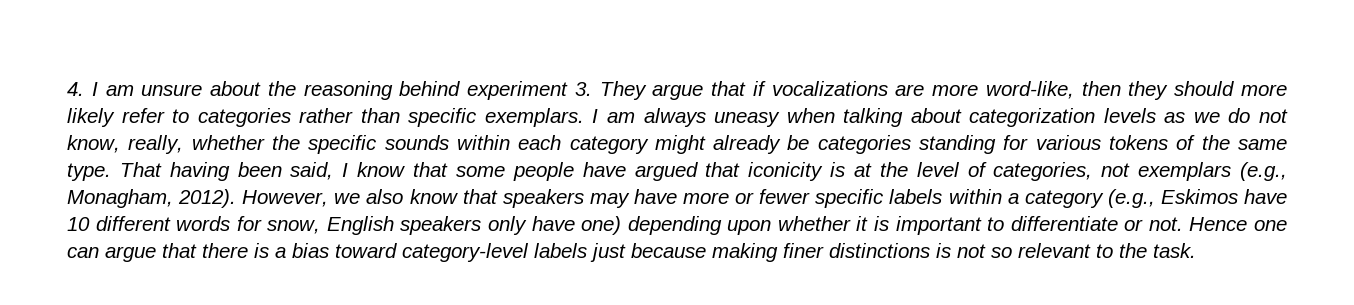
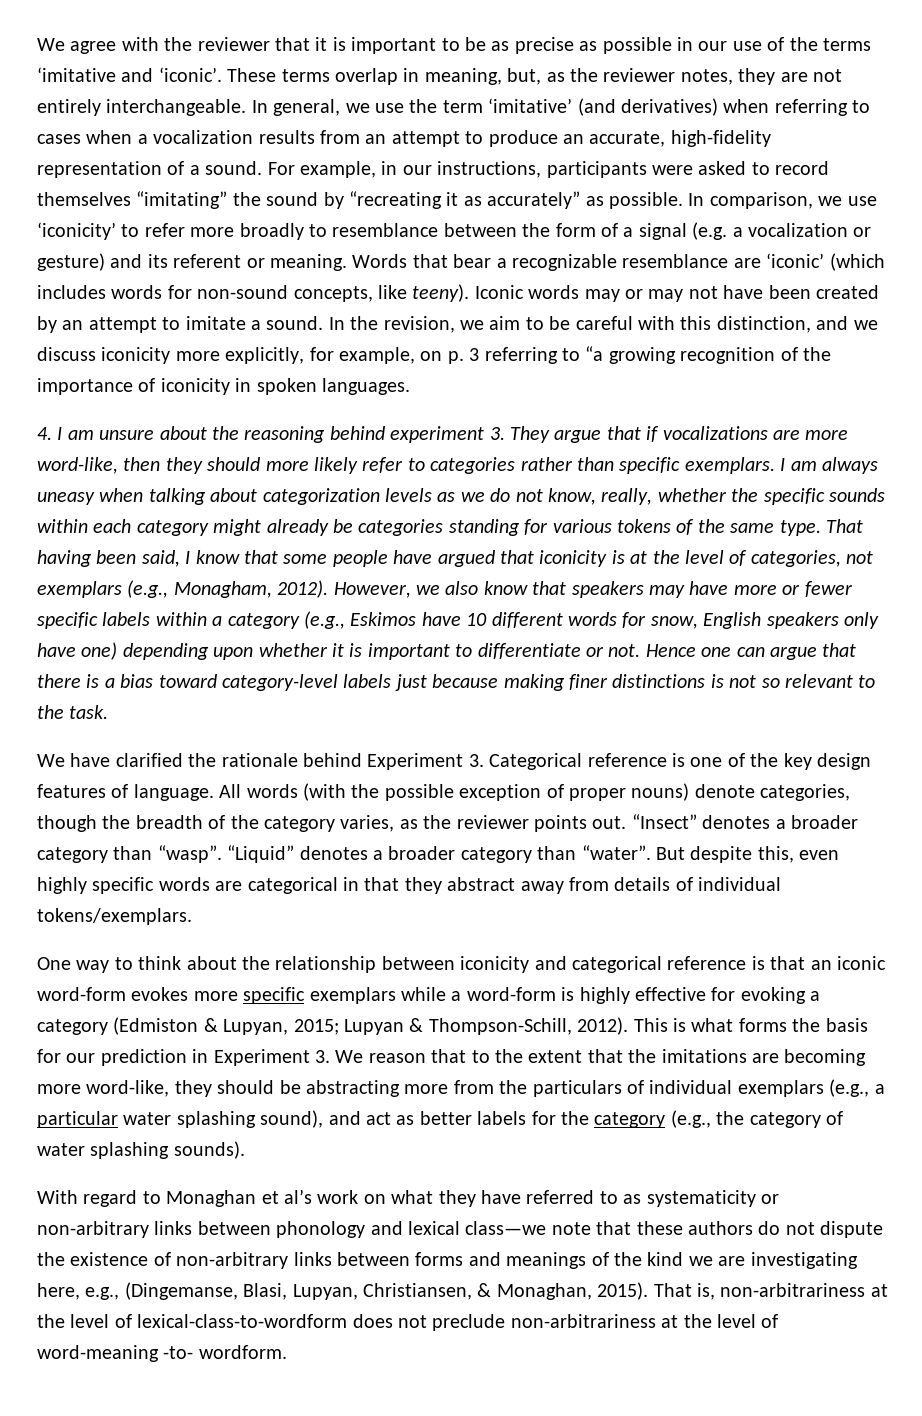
(67, 89) none -> [37,37,871,54] [37,67,842,85] [37,98,871,116] [37,130,771,147] [37,161,830,178] [37,191,877,209] [37,222,872,240] [37,253,885,271] [37,284,879,302] [37,316,878,333] [37,346,831,364] [37,378,410,395] We agree with the reviewer that it is important to be as precise as possible in our use of the terms ‘imitative and ‘iconic’. These terms overlap in meaning, but, as the reviewer notes, they are not entirely interchangeable. In general, we use the term ‘imitative’ (and derivatives) when referring to cases when a vocalization results from an attempt to produce an accurate, high-fidelity representation of a sound. For example, in our instructions, participants were asked to record themselves “imitating” the sound by “recreating it as accurately” as possible. In comparison, we use ‘iconicity’ to refer more broadly to resemblance between the form of a signal (e.g. a vocalization or gesture) and its referent or meaning. Words that bear a recognizable resemblance are ‘iconic’ (which includes words for non-sound concepts, like teeny). Iconic words may or may not have been created by an attempt to imitate a sound. In the revision, we aim to be careful with this distinction, and we discuss iconicity more explicitly, for example, on p. 3 referring to “a growing recognition of the importance of iconicity in spoken languages. //
(1196, 250) none -> [37,753,871,770] [37,783,851,801] [37,814,858,832] [37,845,840,863] [37,877,782,894] [37,908,192,925] [37,956,886,973] [37,987,821,1004] [37,1017,868,1035] [37,1049,867,1066] [37,1079,885,1097] [37,1110,843,1128] [37,1141,245,1159] [37,1189,779,1207] [37,1221,884,1238] [37,1252,858,1269] [37,1282,888,1300] [37,1314,779,1331] [37,1345,287,1362] // We have clarified the rationale behind Experiment 3. Categorical reference is one of the key design features of language. All words (with the possible exception of proper nouns) denote categories, though the breadth of the category varies, as the reviewer points out. “Insect” denotes a broader category than “wasp”. “Liquid” denotes a broader category than “water”. But despite this, even highly specific words are categorical in that they abstract away from details of individual tokens/exemplars. // One way to think about the relationship between iconicity and categorical reference is that an iconic word-form evokes more specific exemplars while a word-form is highly effective for evoking a category (Edmiston & Lupyan, 2015; Lupyan & Thompson-Schill, 2012). This is what forms the basis for our prediction in Experiment 3. We reason that to the extent that the imitations are becoming more word-like, they should be abstracting more from the particulars of individual exemplars (e.g., a particular water splashing sound), and act as better labels for the category (e.g., the category of water splashing sounds). // With regard to Monaghan et al’s work on what they have referred to as systematicity or non-arbitrary links between phonology and lexical class—we note that these authors do not dispute the existence of non-arbitrary links between forms and meanings of the kind we are investigating here, e.g., (Dingemanse, Blasi, Lupyan, Christiansen, & Monaghan, 2015). That is, non-arbitrariness at the level of lexical-class-to-wordform does not preclude non-arbitrariness at the level of word-meaning -to- wordform.

